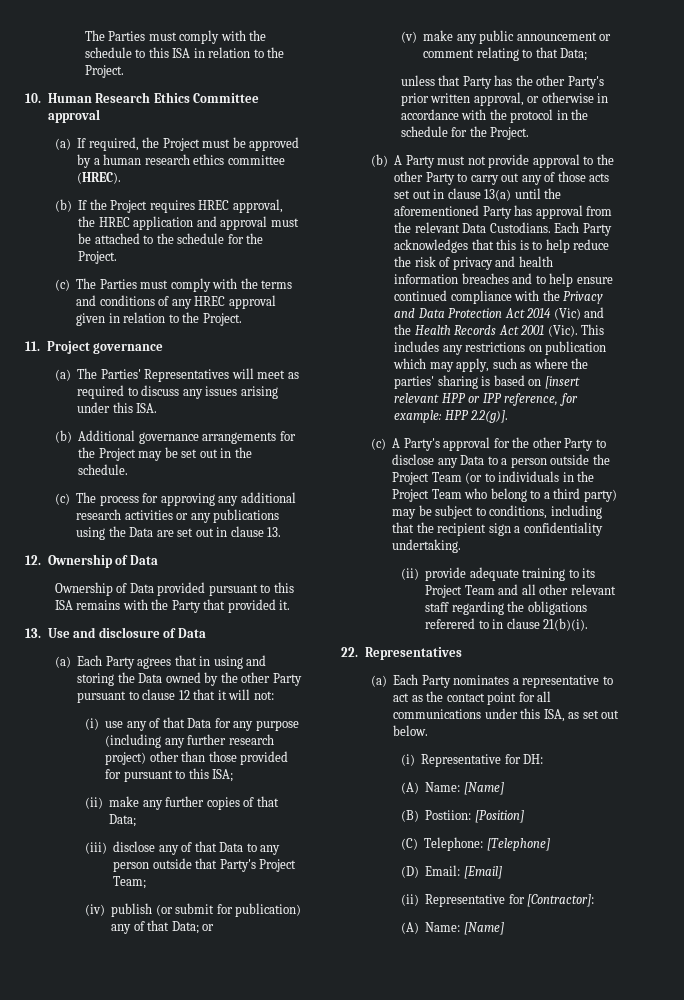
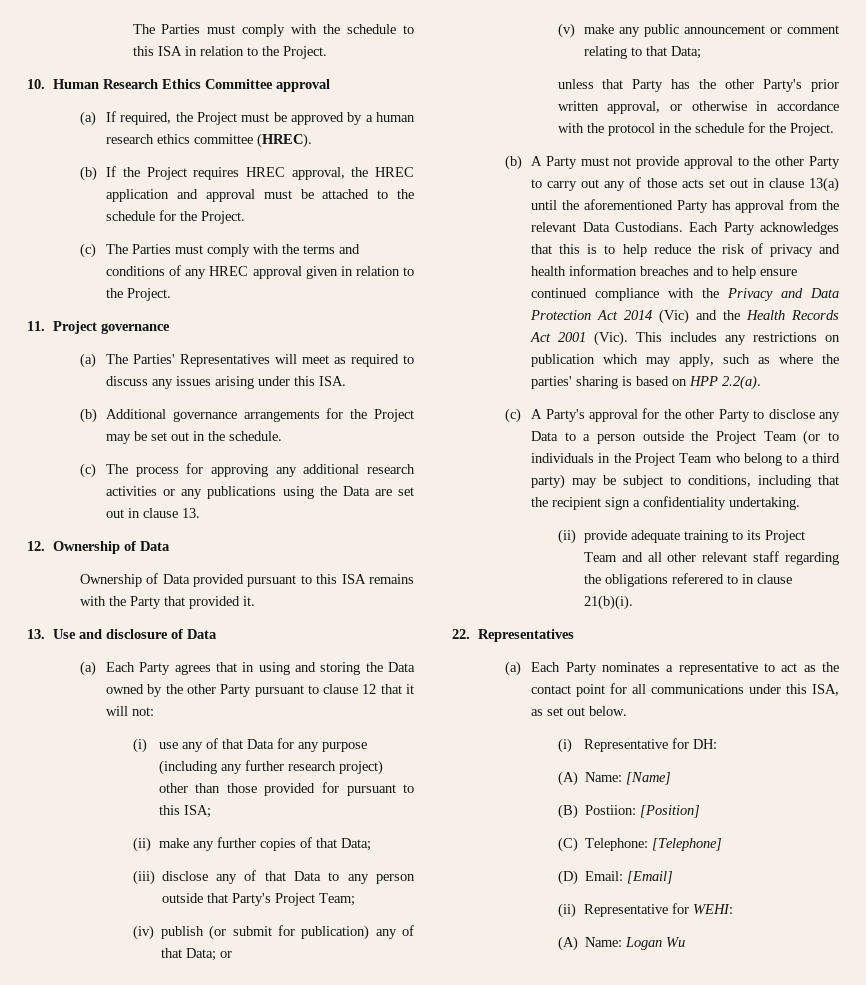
[544,376,580,389] [394,393,578,406] [394,410,509,423] [insert relevant HPP or IPP reference, for example: HPP 2.2(g)]. -> [689,375,762,390] HPP 2.2(a).
[527,894,595,907] [400,922,504,935] [Contractor]: // (A) Name: [Name] -> [692,904,733,914] [557,936,685,951] WEHI: // (A) Name: Logan Wu

